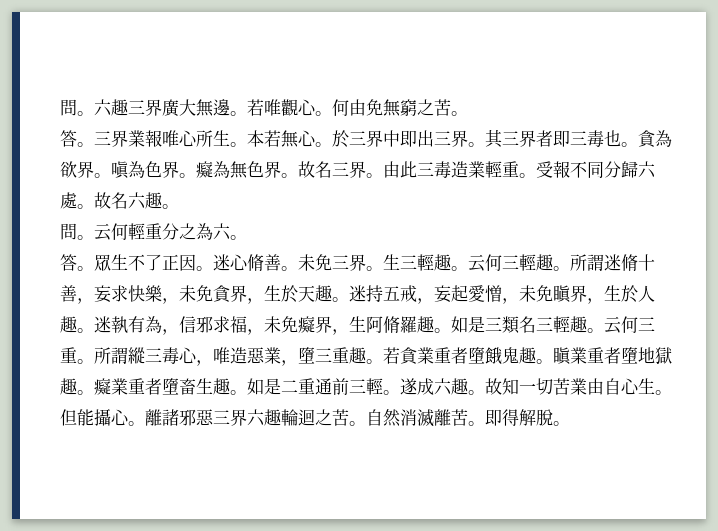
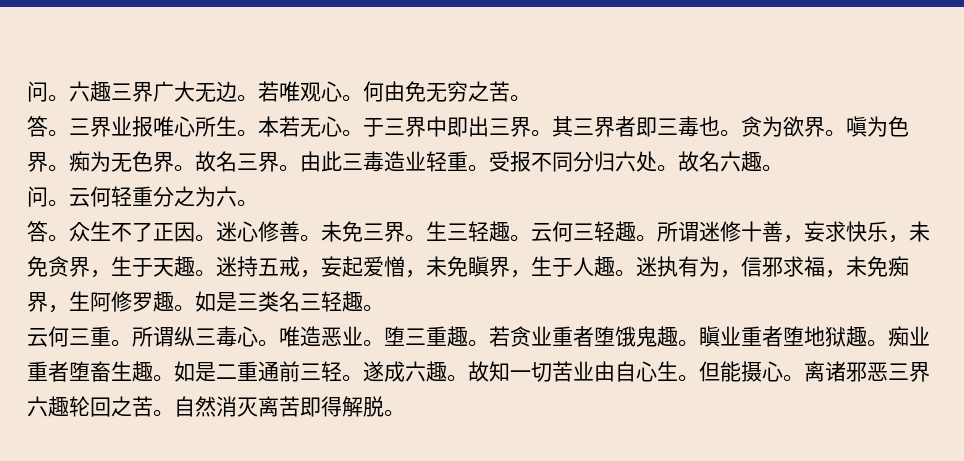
[60,99,77,116] 問 -> [27,81,48,102] 问
[162,99,298,117] 廣大無邊。若唯觀 -> [153,81,321,102] 广大无边。若唯观
[383,99,417,117] 無窮 -> [426,81,468,102] 无穷
[128,130,162,147] 業報 -> [111,116,153,137] 业报
[281,130,349,148] 無心。於 -> [300,116,384,137] 无心。于
[638,130,672,148] 貪為 -> [741,116,783,137] 贪为
[128,161,248,179] 為色界。癡為無 -> [867,116,909,137] [27,151,132,172] 为色界。痴为无
[468,161,656,178] [60,192,77,209] 業輕重。受報不同分歸六處 -> [405,151,657,172] 业轻重。受报不同分归六处
[60,223,213,241] 問。云何輕重分之為 -> [27,186,216,207] 问。云何轻重分之为
[94,254,111,271] 眾 -> [69,222,90,242] 众
[247,254,264,271] 脩 -> [258,221,279,242] 修
[417,254,655,272] [60,285,298,304] 輕趣。云何三輕趣。所謂迷脩十善，妄求快樂，未免貪界，生於 -> [468,221,930,243] [27,256,153,278] 轻趣。云何三轻趣。所谓迷修十善，妄求快乐，未免贪界，生于
[468,285,485,302] 愛 -> [363,256,384,277] 爱
[621,285,638,303] 於 -> [552,258,573,277] 于
[111,316,162,333] 執有為 -> [657,256,720,277] 执有为
[298,316,315,333] 癡 -> [888,256,909,277] 痴
[383,316,417,333] 脩羅 -> [111,291,153,312] 修罗
[502,316,604,334] 類名三輕趣。 -> [258,291,384,312] 类名三轻趣。 //
[111,347,672,366] [60,378,179,395] 謂縱三毒心，唯造惡業，墮三重趣。若貪業重者墮餓鬼趣。瞋業重者墮地獄趣。癡業重者墮 -> [153,326,930,347] [27,361,90,382] 谓纵三毒心。唯造恶业。堕三重趣。若贪业重者堕饿鬼趣。瞋业重者堕地狱趣。痴业重者堕
[366,378,383,395] 輕 -> [321,361,342,382] 轻
[570,378,587,395] 業 -> [573,361,594,381] 业
[94,409,214,426] 攝心。離諸邪惡 -> [741,361,888,382] 摄心。离诸邪恶
[281,409,315,426] 輪迴 -> [69,396,111,417] 轮回
[417,409,553,427] 滅離苦。即得解脫 -> [237,396,384,417] 灭离苦即得解脱

